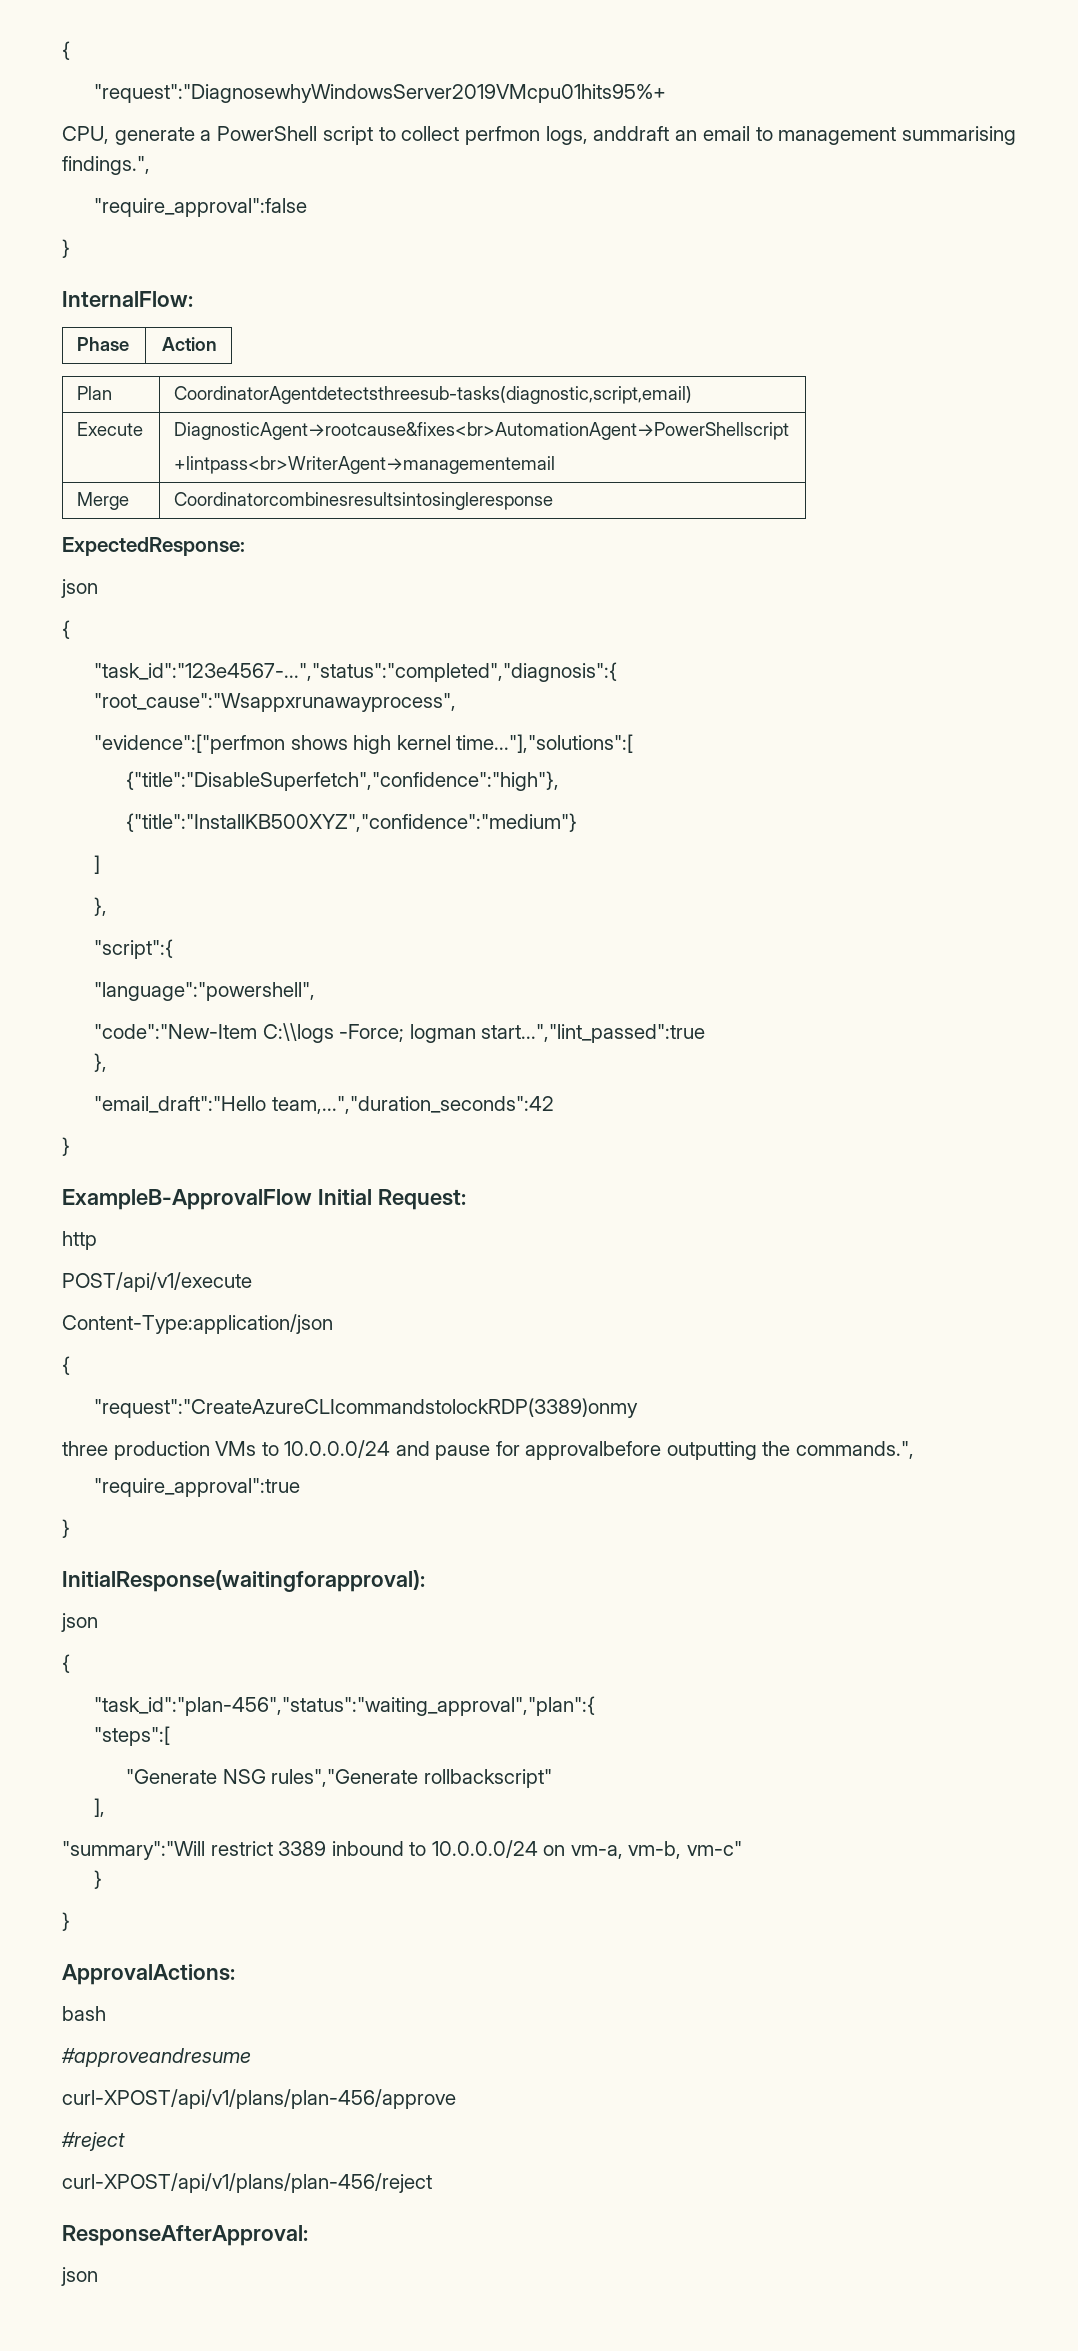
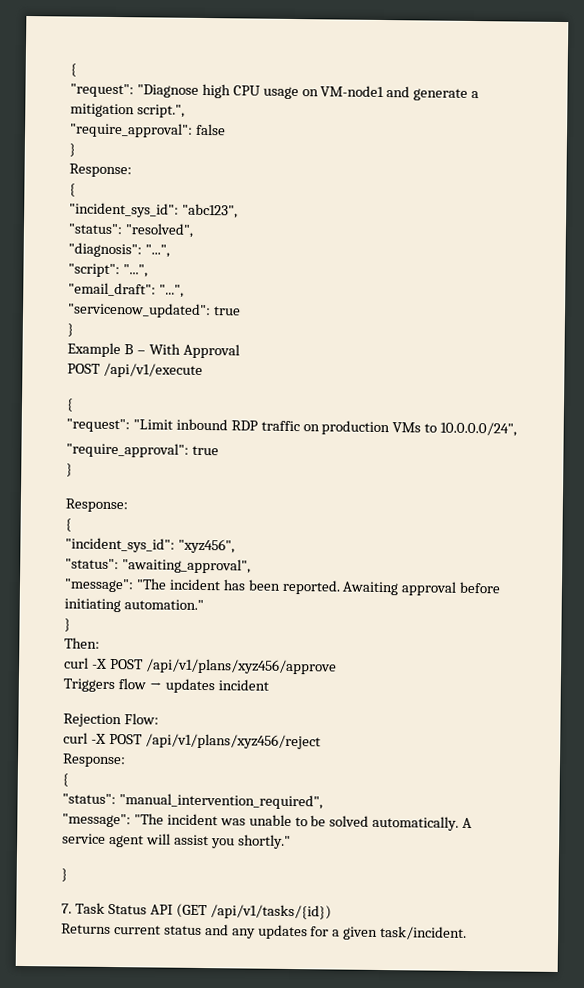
[62,41,70,60] [94,84,667,103] [62,126,1016,145] [62,156,150,175] [94,198,308,217] [62,239,70,258] [62,291,193,307] [77,337,130,351] [161,337,217,351] [77,386,113,400] [174,386,693,404] [77,422,144,436] [174,422,790,440] [174,456,556,474] [77,492,130,510] [174,492,554,510] [62,537,245,556] [61,579,98,598] [62,620,70,639] [94,662,618,682] [94,693,457,712] [94,734,634,754] [126,771,560,791] [126,813,578,832] [94,855,101,874] [94,897,108,916] [94,939,174,959] [94,982,316,1001] [94,1023,706,1043] [94,1053,108,1072] [94,1096,554,1114] [62,1137,70,1156] [62,1189,466,1210] [62,1231,97,1250] [62,1272,252,1292] [62,1314,333,1334] [62,1356,70,1375] [94,1398,639,1418] [62,1440,914,1460] [94,1478,301,1497] [62,1519,70,1538] [62,1570,425,1592] [61,1613,98,1632] [62,1654,70,1673] [94,1696,596,1716] [94,1726,171,1746] [126,1769,552,1788] [94,1798,106,1817] [62,1840,742,1860] [94,1870,103,1889] [62,1912,70,1931] [62,1964,235,1985] [62,2006,106,2021] [61,2048,251,2067] [62,2089,456,2109] [61,2132,125,2151] [62,2173,432,2193] [62,2225,308,2246] [61,2267,98,2286] { // "request":"DiagnosewhyWindowsServer2019VMcpu01hits95%+ // CPU, generate a PowerShell script to collect perfmon logs, anddraft an email to management summarising findings.", // "require_approval":false // } // InternalFlow: // Phase | Action // Plan | CoordinatorAgentdetectsthreesub-tasks(diagnostic,script,email) // Execute | DiagnosticAgent→rootcause&fixes<br>AutomationAgent→PowerShellscript // +lintpass<br>WriterAgent→managementemail // Merge | Coordinatorcombinesresultsintosingleresponse // ExpectedResponse: // json // { // "task_id":"123e4567-...","status":"completed","diagnosis":{ // "root_cause":"Wsappxrunawayprocess", // "evidence":["perfmon shows high kernel time..."],"solutions":[ // {"title":"DisableSuperfetch","confidence":"high"}, // {"title":"InstallKB500XYZ","confidence":"medium"} // ] // }, // "script":{ // "language":"powershell", // "code":"New-Item C:\\logs -Force; logman start...","lint_passed":true // }, // "email_draft":"Hello team,...","duration_seconds":42 // } // ExampleB-ApprovalFlow Initial Request: // http // POST/api/v1/execute // Content-Type:application/json // { // "request":"CreateAzureCLIcommandstolockRDP(3389)onmy // three production VMs to 10.0.0.0/24 and pause for approvalbefore outputting the commands.", // "require_approval":true // } // InitialResponse(waitingforapproval): // json // { // "task_id":"plan-456","status":"waiting_approval","plan":{ // "steps":[ // "Generate NSG rules","Generate rollbackscript" // ], // "summary":"Will restrict 3389 inbound to 10.0.0.0/24 on vm-a, vm-b, vm-c" // } // } // ApprovalActions: // bash // #approveandresume // curl-XPOST/api/v1/plans/plan-456/approve // #reject // curl-XPOST/api/v1/plans/plan-456/reject // ResponseAfterApproval: // json -> [70,63,77,77] [70,83,480,101] [70,103,185,118] [69,122,226,138] [69,143,76,157] [69,163,132,178] [69,183,76,197] [69,202,238,219] [68,223,194,238] [68,242,170,258] [68,263,148,278] [68,282,184,298] [67,302,241,319] [67,323,74,337] [67,342,240,359] [67,362,203,378] [66,398,74,412] [66,418,518,437] [66,442,219,458] [66,463,73,477] [65,498,128,513] [65,518,72,532] [65,537,235,554] [65,558,251,574] [64,578,502,596] [64,598,204,613] [64,618,71,632] [64,637,100,649] [64,657,337,675] [63,678,269,694] [63,713,159,728] [63,732,321,750] [62,753,126,768] [62,773,69,787] [62,793,323,810] [62,813,473,831] [62,833,291,850] [61,868,68,882] [61,902,332,920] [61,923,468,940] { // "request": "Diagnose high CPU usage on VM-node1 and generate a mitigation script.", // "require_approval": false // } // Response: // { // "incident_sys_id": "abc123", // "status": "resolved", // "diagnosis": "...", // "script": "...", // "email_draft": "...", // "servicenow_updated": true // } // Example B – With Approval // POST /api/v1/execute // { // "request": "Limit inbound RDP traffic on production VMs to 10.0.0.0/24", // "require_approval": true // } // Response: // { // "incident_sys_id": "xyz456", // "status": "awaiting_approval", // "message": "The incident has been reported. Awaiting approval before initiating automation." // } // Then: // curl -X POST /api/v1/plans/xyz456/approve // Triggers flow → updates incident // Rejection Flow: // curl -X POST /api/v1/plans/xyz456/reject // Response: // { // "status": "manual_intervention_required", // "message": "The incident was unable to be solved automatically. A service agent will assist you shortly." // } // 7. Task Status API (GET /api/v1/tasks/{id}) // Returns current status and any updates for a given task/incident.

